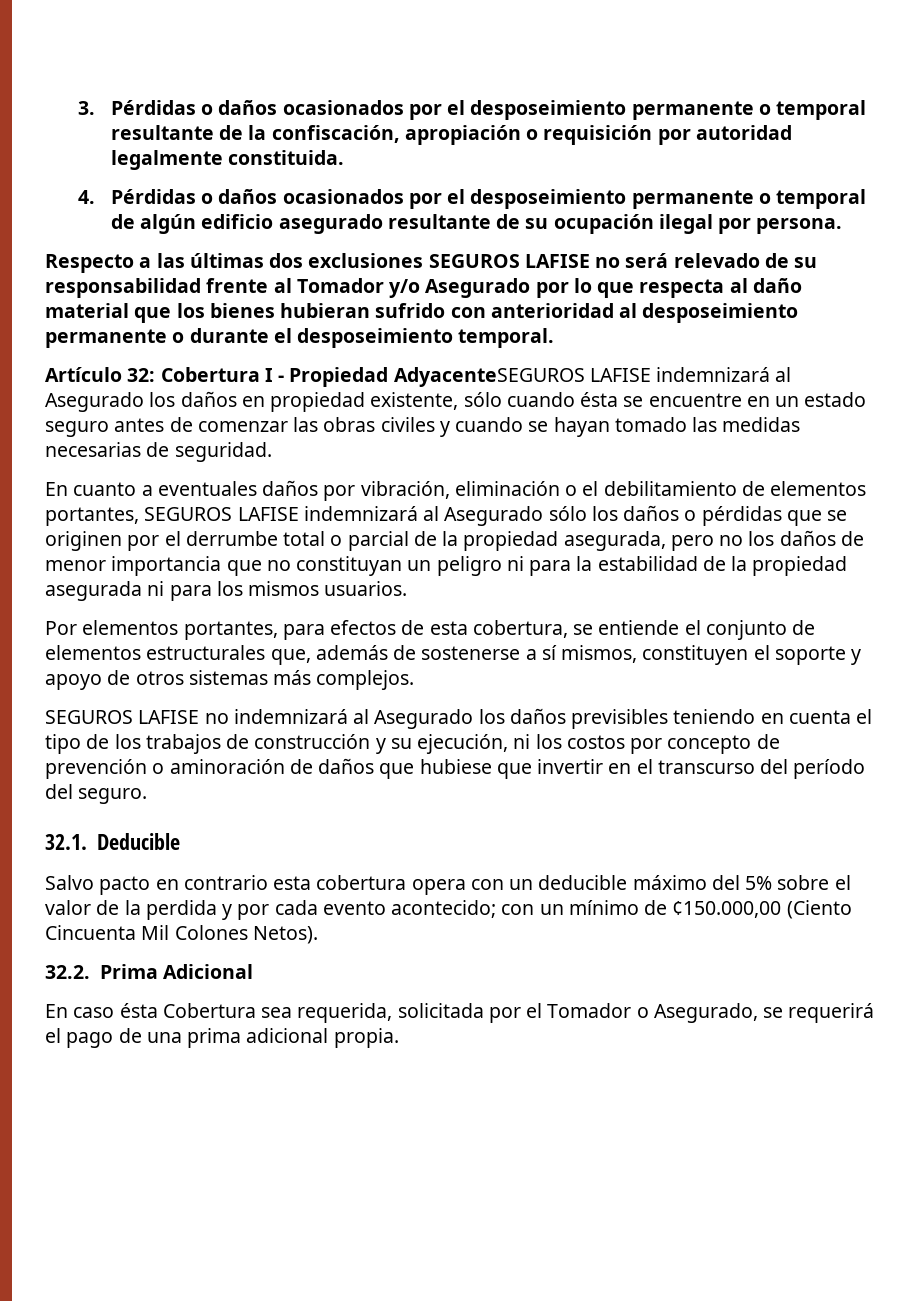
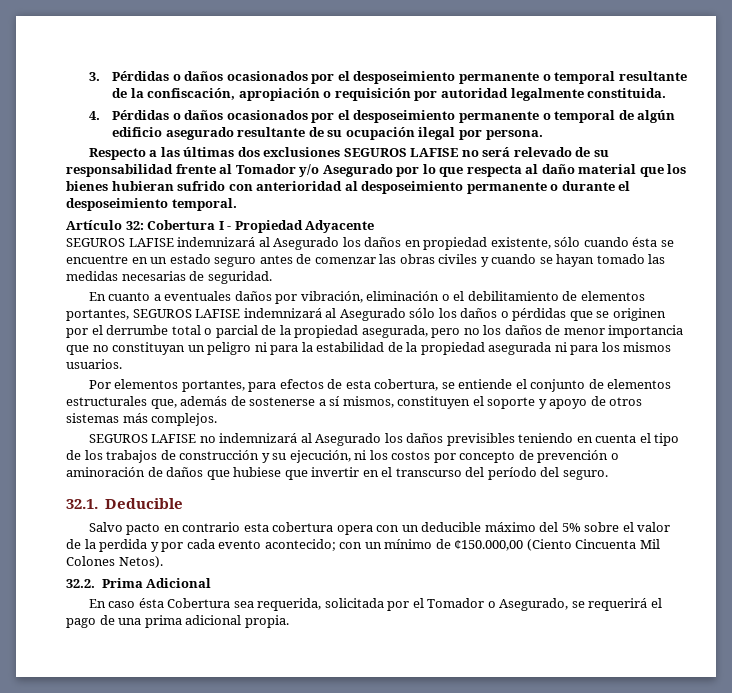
[393,367,585,387] AdyacenteSEGUROS -> [305,220,375,233] [66,238,125,247] Adyacente // SEGUROS

